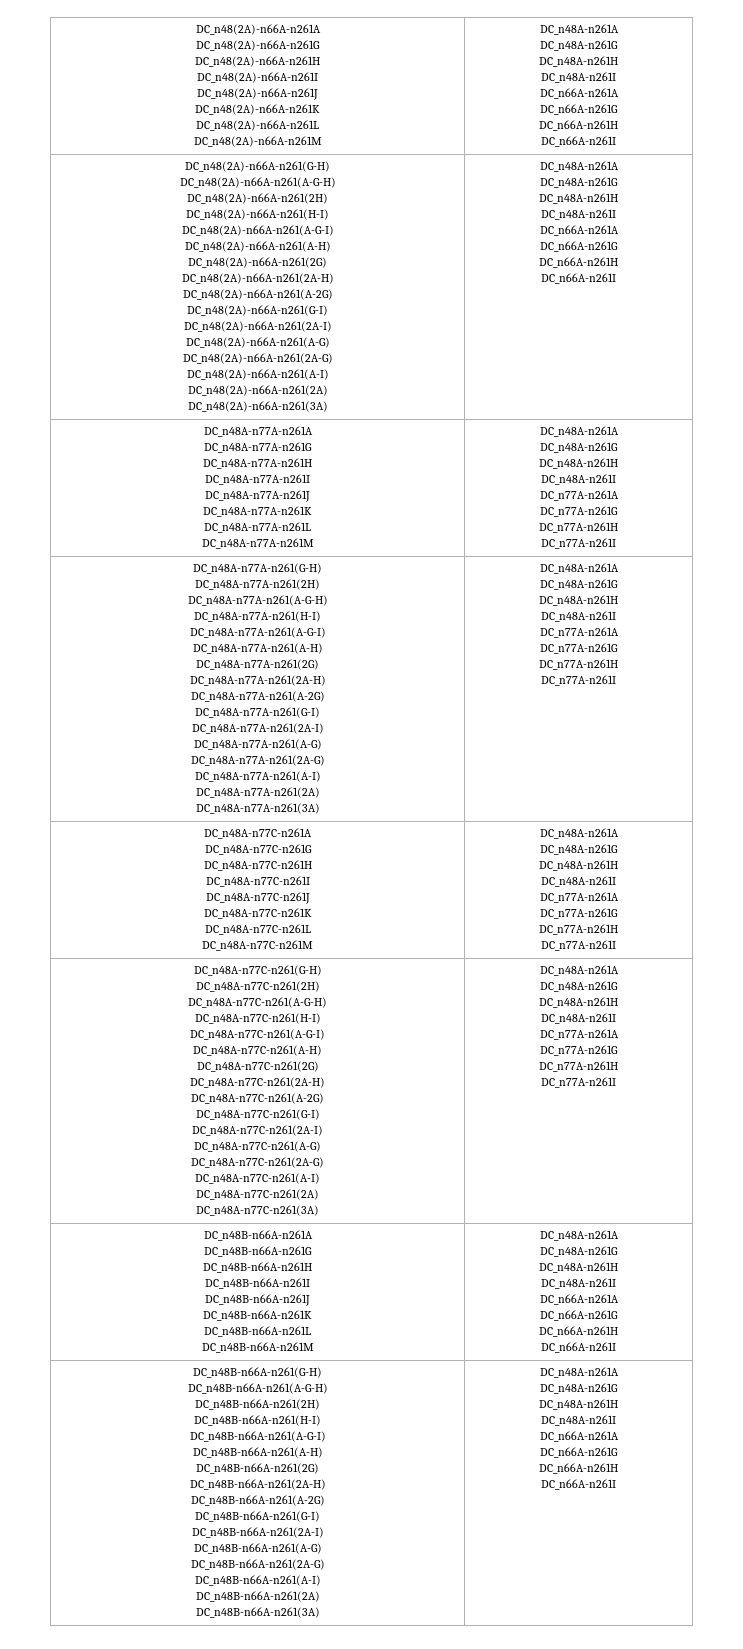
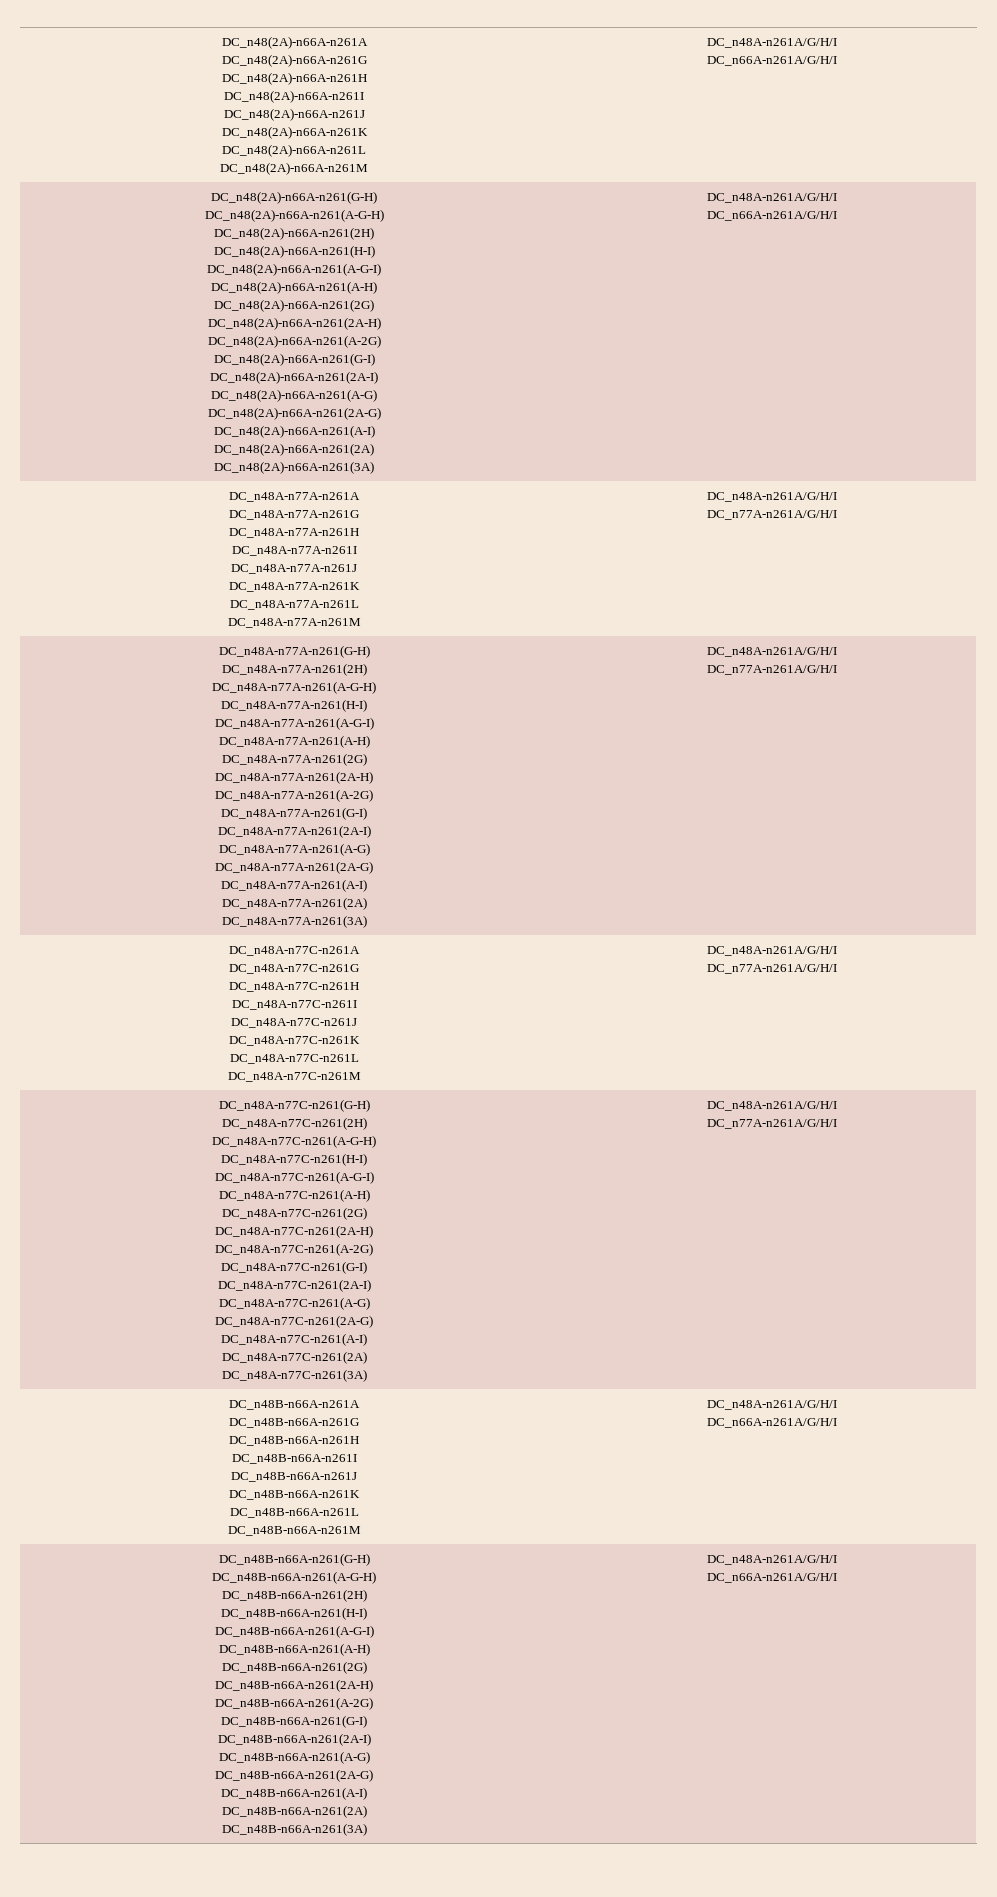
[539,24,619,35] [540,40,618,51] [539,56,618,67] [541,72,616,83] [539,88,619,99] [540,104,618,115] [539,120,618,131] [541,136,616,147] DC_n48A-n261A // DC_n48A-n261G // DC_n48A-n261H // DC_n48A-n261I // DC_n66A-n261A // DC_n66A-n261G // DC_n66A-n261H // DC_n66A-n261I -> [707,38,837,48] [707,56,837,66] DC_n48A-n261A/G/H/I // DC_n66A-n261A/G/H/I
[539,161,619,172] [540,177,618,188] [539,193,618,204] [541,209,616,220] [539,225,619,236] [540,241,618,252] [539,257,618,268] [541,273,616,284] DC_n48A-n261A // DC_n48A-n261G // DC_n48A-n261H // DC_n48A-n261I // DC_n66A-n261A // DC_n66A-n261G // DC_n66A-n261H // DC_n66A-n261I -> [707,193,837,203] [707,211,837,221] DC_n48A-n261A/G/H/I // DC_n66A-n261A/G/H/I
[539,426,619,437] [540,442,618,453] [539,458,618,469] [541,474,616,485] [539,490,619,501] [540,506,618,517] [539,522,618,533] [541,538,616,549] DC_n48A-n261A // DC_n48A-n261G // DC_n48A-n261H // DC_n48A-n261I // DC_n77A-n261A // DC_n77A-n261G // DC_n77A-n261H // DC_n77A-n261I -> [707,492,837,502] [707,510,837,520] DC_n48A-n261A/G/H/I // DC_n77A-n261A/G/H/I
[539,563,619,574] [540,579,618,590] [539,595,618,606] [541,611,616,622] [539,627,619,638] [540,643,618,654] [539,659,618,670] [541,675,616,686] DC_n48A-n261A // DC_n48A-n261G // DC_n48A-n261H // DC_n48A-n261I // DC_n77A-n261A // DC_n77A-n261G // DC_n77A-n261H // DC_n77A-n261I -> [707,647,837,657] [707,665,837,675] DC_n48A-n261A/G/H/I // DC_n77A-n261A/G/H/I
[539,828,619,839] [540,844,618,855] [539,860,618,871] [541,876,616,887] [539,892,619,903] [540,908,618,919] [539,924,618,935] [541,940,616,951] DC_n48A-n261A // DC_n48A-n261G // DC_n48A-n261H // DC_n48A-n261I // DC_n77A-n261A // DC_n77A-n261G // DC_n77A-n261H // DC_n77A-n261I -> [707,946,837,956] [707,964,837,974] DC_n48A-n261A/G/H/I // DC_n77A-n261A/G/H/I
[539,965,619,976] [540,981,618,992] [539,997,618,1008] [541,1013,616,1024] [539,1029,619,1040] [540,1045,618,1056] [539,1061,618,1072] [541,1077,616,1088] DC_n48A-n261A // DC_n48A-n261G // DC_n48A-n261H // DC_n48A-n261I // DC_n77A-n261A // DC_n77A-n261G // DC_n77A-n261H // DC_n77A-n261I -> [707,1101,837,1111] [707,1119,837,1129] DC_n48A-n261A/G/H/I // DC_n77A-n261A/G/H/I
[539,1230,619,1241] [540,1246,618,1257] [539,1262,618,1273] [541,1278,616,1289] [539,1294,619,1305] [540,1310,618,1321] [539,1326,618,1337] [541,1342,616,1353] DC_n48A-n261A // DC_n48A-n261G // DC_n48A-n261H // DC_n48A-n261I // DC_n66A-n261A // DC_n66A-n261G // DC_n66A-n261H // DC_n66A-n261I -> [707,1400,837,1410] [707,1418,837,1428] DC_n48A-n261A/G/H/I // DC_n66A-n261A/G/H/I
[539,1367,619,1378] [540,1383,618,1394] [539,1399,618,1410] [541,1415,616,1426] [539,1431,619,1442] [540,1447,618,1458] [539,1463,618,1474] [541,1479,616,1490] DC_n48A-n261A // DC_n48A-n261G // DC_n48A-n261H // DC_n48A-n261I // DC_n66A-n261A // DC_n66A-n261G // DC_n66A-n261H // DC_n66A-n261I -> [707,1555,837,1565] [707,1573,837,1583] DC_n48A-n261A/G/H/I // DC_n66A-n261A/G/H/I

